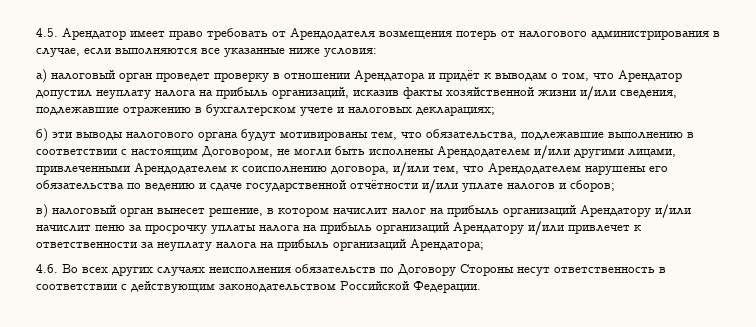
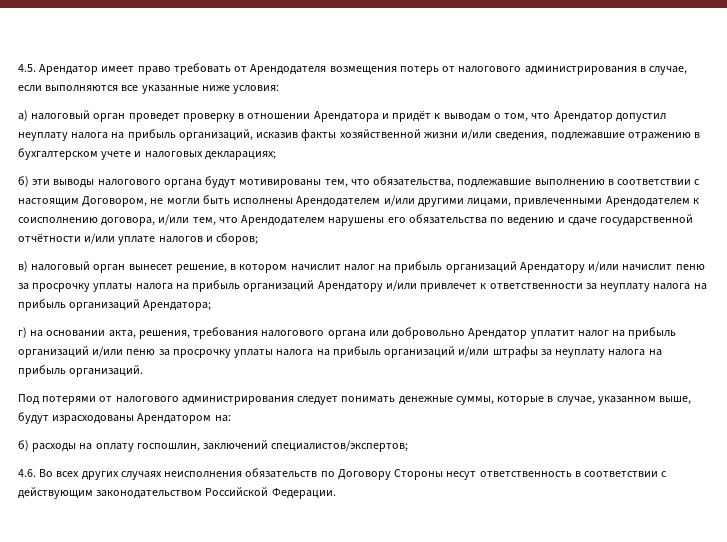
(484, 245) none -> [18,327,677,339] [18,346,662,358] [18,365,144,377] [18,394,692,405] [18,412,231,424] [18,440,409,452] // г) на основании акта, решения, требования налогового органа или добровольно Арендатор уплатит налог на прибыль организаций и/или пеню за просрочку уплаты налога на прибыль организаций и/или штрафы за неуплату налога на прибыль организаций. // Под потерями от налогового администрирования следует понимать денежные суммы, которые в случае, указанном выше, будут израсходованы Арендатором на: // б) расходы на оплату госпошлин, заключений специалистов/экспертов;

